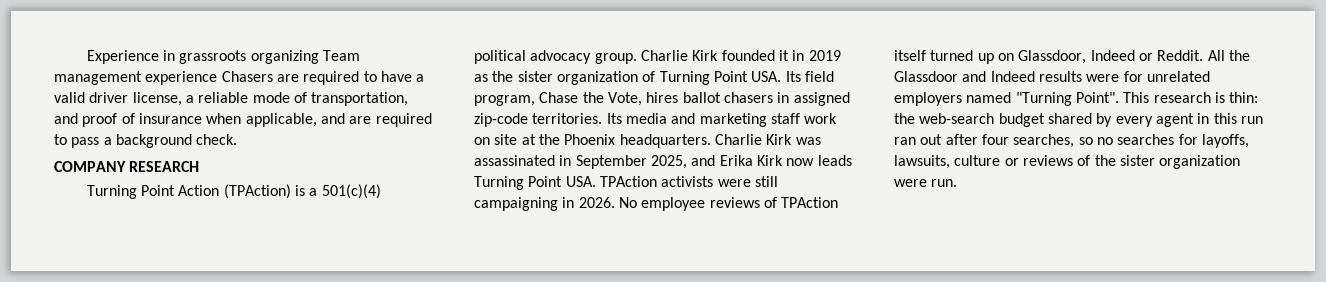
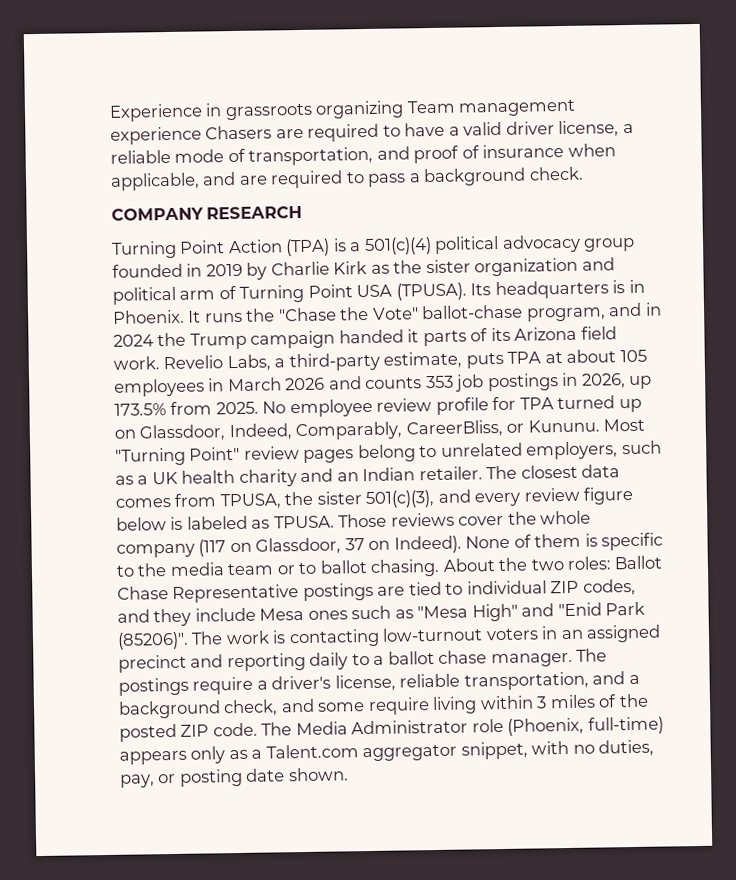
[223,184,291,199] (TPAction) -> [285,238,331,257] (TPA)
[594,50,841,64] [474,71,834,85] [474,92,850,106] [474,113,838,127] [474,134,821,148] [474,155,852,169] [474,176,778,190] [474,197,839,211] [894,50,1250,64] [894,71,1210,82] [894,92,1259,106] [894,113,1263,127] [894,134,1249,148] [894,155,1241,169] [894,179,958,187] group. Charlie Kirk founded it in 2019 as the sister organization of Turning Point USA. Its field program, Chase the Vote, hires ballot chasers in assigned zip-code territories. Its media and marketing staff work on site at the Phoenix headquarters. Charlie Kirk was assassinated in September 2025, and Erika Kirk now leads Turning Point USA. TPAction activists were still campaigning in 2026. No employee reviews of TPAction itself turned up on Glassdoor, Indeed or Reddit. All the Glassdoor and Indeed results were for unrelated employers named "Turning Point". This research is thin: the web-search budget shared by every agent in this run ran out after four searches, so no searches for layoffs, lawsuits, culture or reviews of the sister organization were run. -> [583,237,636,252] [112,257,615,280] [112,279,645,305] [113,302,662,324] [113,326,617,350] [113,349,647,372] [114,372,653,397] [114,395,642,418] [114,418,646,442] [115,440,662,466] [115,464,621,487] [115,486,635,510] [116,510,592,531] [116,532,664,558] [116,555,663,577] [117,578,636,603] [117,601,646,627] [117,624,662,650] [118,648,608,673] [118,671,640,696] [118,693,649,719] [119,716,664,742] [119,739,655,765] [120,767,349,788] group founded in 2019 by Charlie Kirk as the sister organization and political arm of Turning Point USA (TPUSA). Its headquarters is in Phoenix. It runs the "Chase the Vote" ballot-chase program, and in 2024 the Trump campaign handed it parts of its Arizona field work. Revelio Labs, a third-party estimate, puts TPA at about 105 employees in March 2026 and counts 353 job postings in 2026, up 173.5% from 2025. No employee review profile for TPA turned up on Glassdoor, Indeed, Comparably, CareerBliss, or Kununu. Most "Turning Point" review pages belong to unrelated employers, such as a UK health charity and an Indian retailer. The closest data comes from TPUSA, the sister 501(c)(3), and every review figure below is labeled as TPUSA. Those reviews cover the whole company (117 on Glassdoor, 37 on Indeed). None of them is specific to the media team or to ballot chasing. About the two roles: Ballot Chase Representative postings are tied to individual ZIP codes, and they include Mesa ones such as "Mesa High" and "Enid Park (85206)". The work is contacting low-turnout voters in an assigned precinct and reporting daily to a ballot chase manager. The postings require a driver's license, reliable transportation, and a background check, and some require living within 3 miles of the posted ZIP code. The Media Administrator role (Phoenix, full-time) appears only as a Talent.com aggregator snippet, with no duties, pay, or posting date shown.

